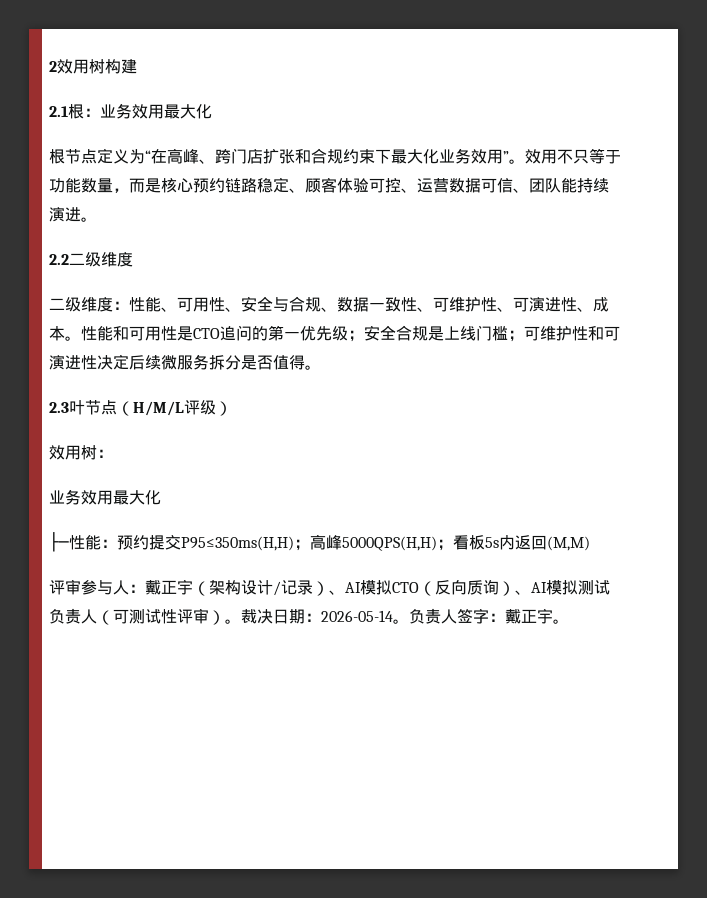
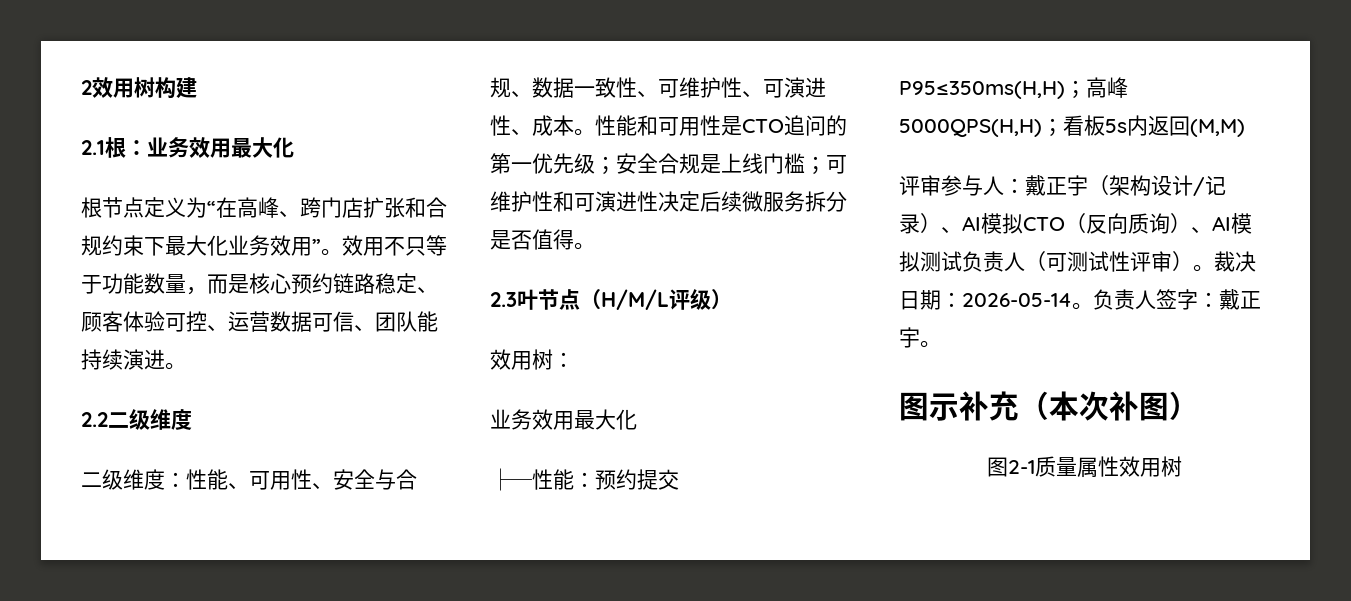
(569, 621) none -> [899,391,1199,421] [987,456,1182,478] // 图示补充（本次补图） // 图2-1质量属性效用树

